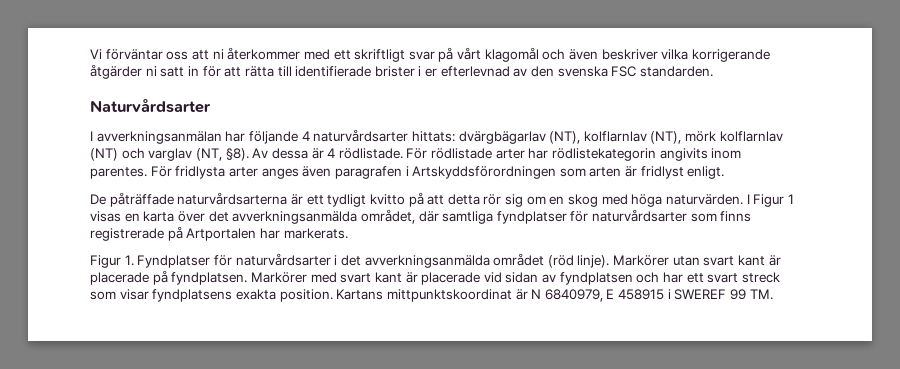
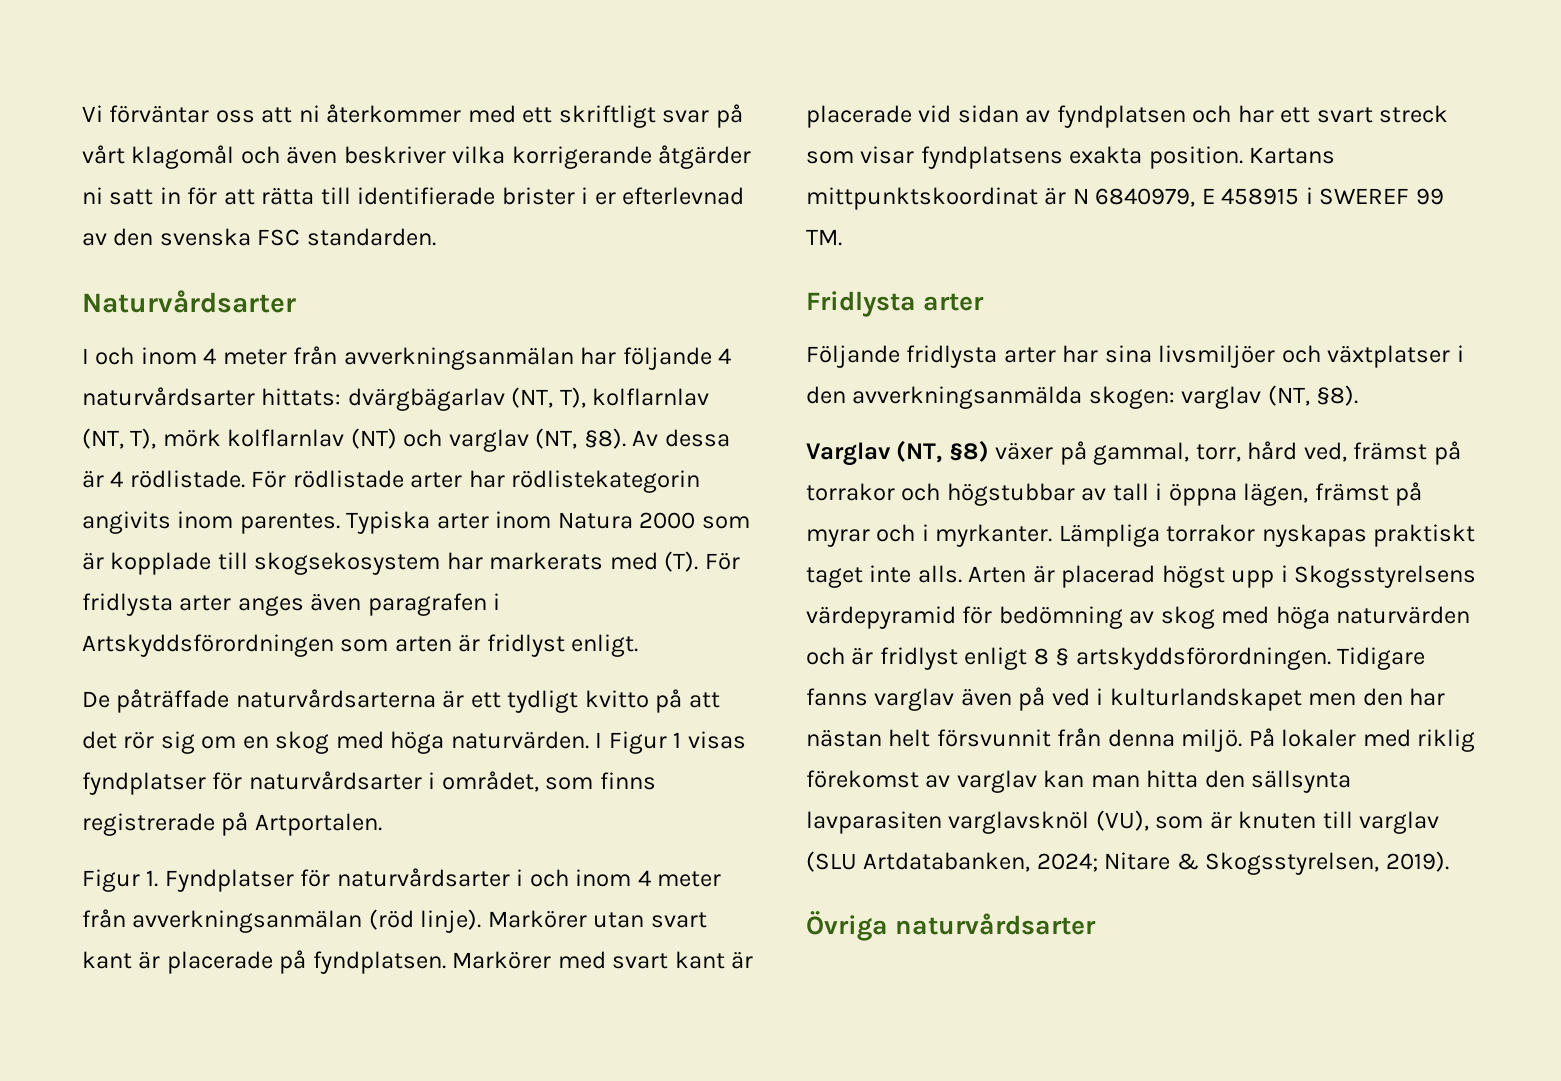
(93, 136) none -> [95,346,338,365] och inom 4 meter från
[549,131,682,144] (NT), kolflarnlav (NT), -> [511,387,710,408] [82,428,157,449] (NT, T), kolflarnlav (NT, T),
(147, 173) none -> [346,511,750,534] [82,551,699,575] Typiska arter inom Natura 2000 som är kopplade till skogsekosystem har markerats med (T).
[447,194,480,205] detta -> [82,731,117,749] det
[124,209,494,224] en karta över det avverkningsanmälda området, där samtliga -> (746, 740) none
(688, 215) none -> [428,771,539,792] i området,
[186,228,348,241] Artportalen har markerats. -> [254,813,382,836] Artportalen.
[340,253,545,268] det avverkningsanmälda området -> [529,869,722,887] [82,909,363,933] och inom 4 meter från avverkningsanmälan
(773, 294) none -> [806,291,985,317] [806,345,1464,368] [806,385,1359,409] [806,440,1461,466] [806,482,1423,506] [806,524,1476,547] [806,565,1477,588] [806,606,1471,629] [806,647,1426,670] [806,687,1446,711] [806,728,1476,752] [806,770,1352,793] [806,810,1440,834] [806,851,1449,875] [806,911,1097,941] // Fridlysta arter // Följande fridlysta arter har sina livsmiljöer och växtplatser i den avverkningsanmälda skogen: varglav (NT, §8). // Varglav (NT, §8) växer på gammal, torr, hård ved, främst på torrakor och högstubbar av tall i öppna lägen, främst på myrar och i myrkanter. Lämpliga torrakor nyskapas praktiskt taget inte alls. Arten är placerad högst upp i Skogsstyrelsens värdepyramid för bedömning av skog med höga naturvärden och är fridlyst enligt 8 § artskyddsförordningen. Tidigare fanns varglav även på ved i kulturlandskapet men den har nästan helt försvunnit från denna miljö. På lokaler med riklig förekomst av varglav kan man hitta den sällsynta lavparasiten varglavsknöl (VU), som är knuten till varglav (SLU Artdatabanken, 2024; Nitare & Skogsstyrelsen, 2019). // Övriga naturvårdsarter

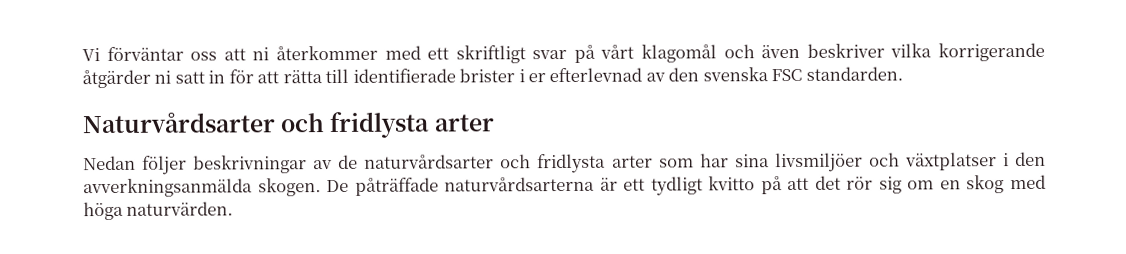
[82,346,732,370] [82,387,710,411] [82,428,730,452] [82,470,701,493] [82,511,750,534] [82,551,740,575] [82,593,501,616] [82,634,639,657] // I och inom 4 meter från avverkningsanmälan har följande 4 naturvårdsarter hittats: dvärgbägarlav (NT, T), kolflarnlav (NT, T), mörk kolflarnlav (NT) och varglav (NT, §8). Av dessa är 4 rödlistade. För rödlistade arter har rödlistekategorin angivits inom parentes. Typiska arter inom Natura 2000 som är kopplade till skogsekosystem har markerats med (T). För fridlysta arter anges även paragrafen i Artskyddsförordningen som arten är fridlyst enligt. // -> [280,111,495,139] [83,151,1046,175] [83,178,321,198] och fridlysta arter // Nedan följer beskrivningar av de naturvårdsarter och fridlysta arter som har sina livsmiljöer och växtplatser i den avverkningsanmälda skogen.
[595,731,746,754] [82,771,656,795] [82,812,382,836] [82,868,722,892] [82,909,707,933] [82,950,754,974] [806,105,1449,128] [806,146,1336,169] [806,187,1444,210] [806,229,842,246] [806,291,985,317] [806,345,1464,368] [806,385,1359,409] [806,440,1461,466] [806,482,1423,506] [806,524,1476,547] [806,565,1477,588] [806,606,1471,629] [806,647,1426,670] [806,687,1446,711] [806,728,1476,752] [806,770,1352,793] [806,810,1440,834] [806,851,1449,875] [806,911,1097,941] I Figur 1 visas fyndplatser för naturvårdsarter i området, som finns registrerade på Artportalen. // Figur 1. Fyndplatser för naturvårdsarter i och inom 4 meter från avverkningsanmälan (röd linje). Markörer utan svart kant är placerade på fyndplatsen. Markörer med svart kant är placerade vid sidan av fyndplatsen och har ett svart streck som visar fyndplatsens exakta position. Kartans mittpunktskoordinat är N 6840979, E 458915 i SWEREF 99 TM. // Fridlysta arter // Följande fridlysta arter har sina livsmiljöer och växtplatser i den avverkningsanmälda skogen: varglav (NT, §8). // Varglav (NT, §8) växer på gammal, torr, hård ved, främst på torrakor och högstubbar av tall i öppna lägen, främst på myrar och i myrkanter. Lämpliga torrakor nyskapas praktiskt taget inte alls. Arten är placerad högst upp i Skogsstyrelsens värdepyramid för bedömning av skog med höga naturvärden och är fridlyst enligt 8 § artskyddsförordningen. Tidigare fanns varglav även på ved i kulturlandskapet men den har nästan helt försvunnit från denna miljö. På lokaler med riklig förekomst av varglav kan man hitta den sällsynta lavparasiten varglavsknöl (VU), som är knuten till varglav (SLU Artdatabanken, 2024; Nitare & Skogsstyrelsen, 2019). // Övriga naturvårdsarter -> (234, 208) none

